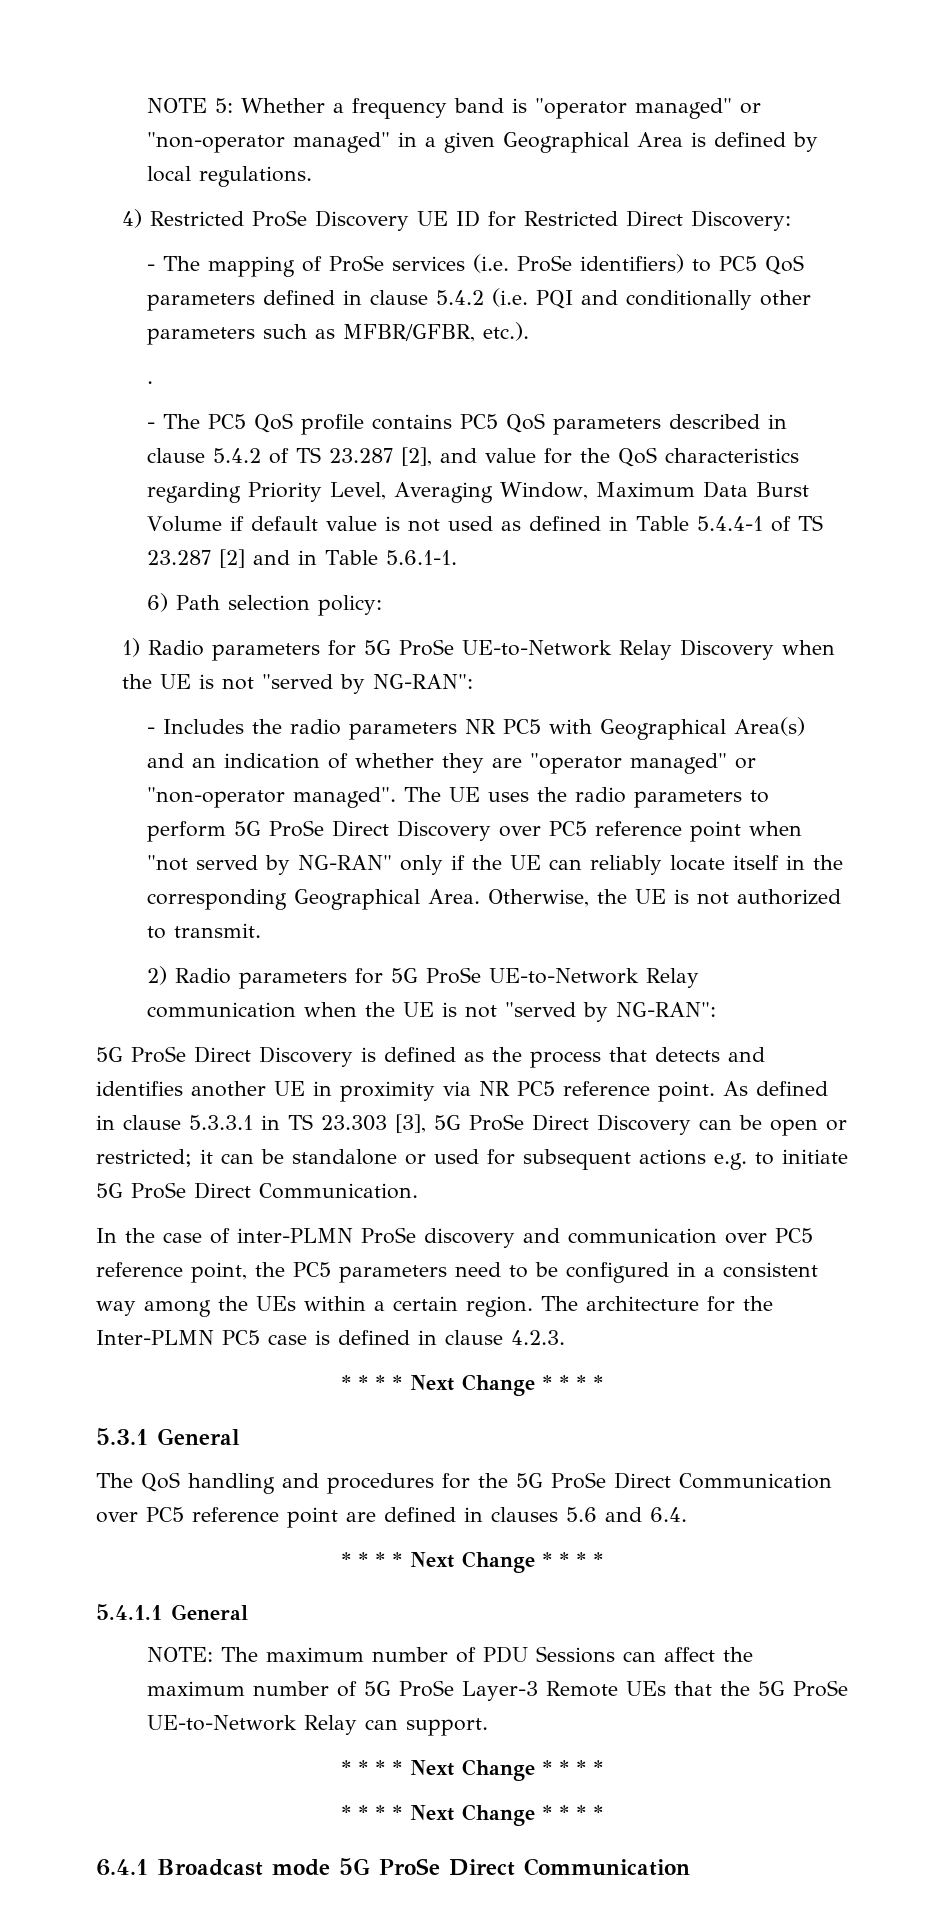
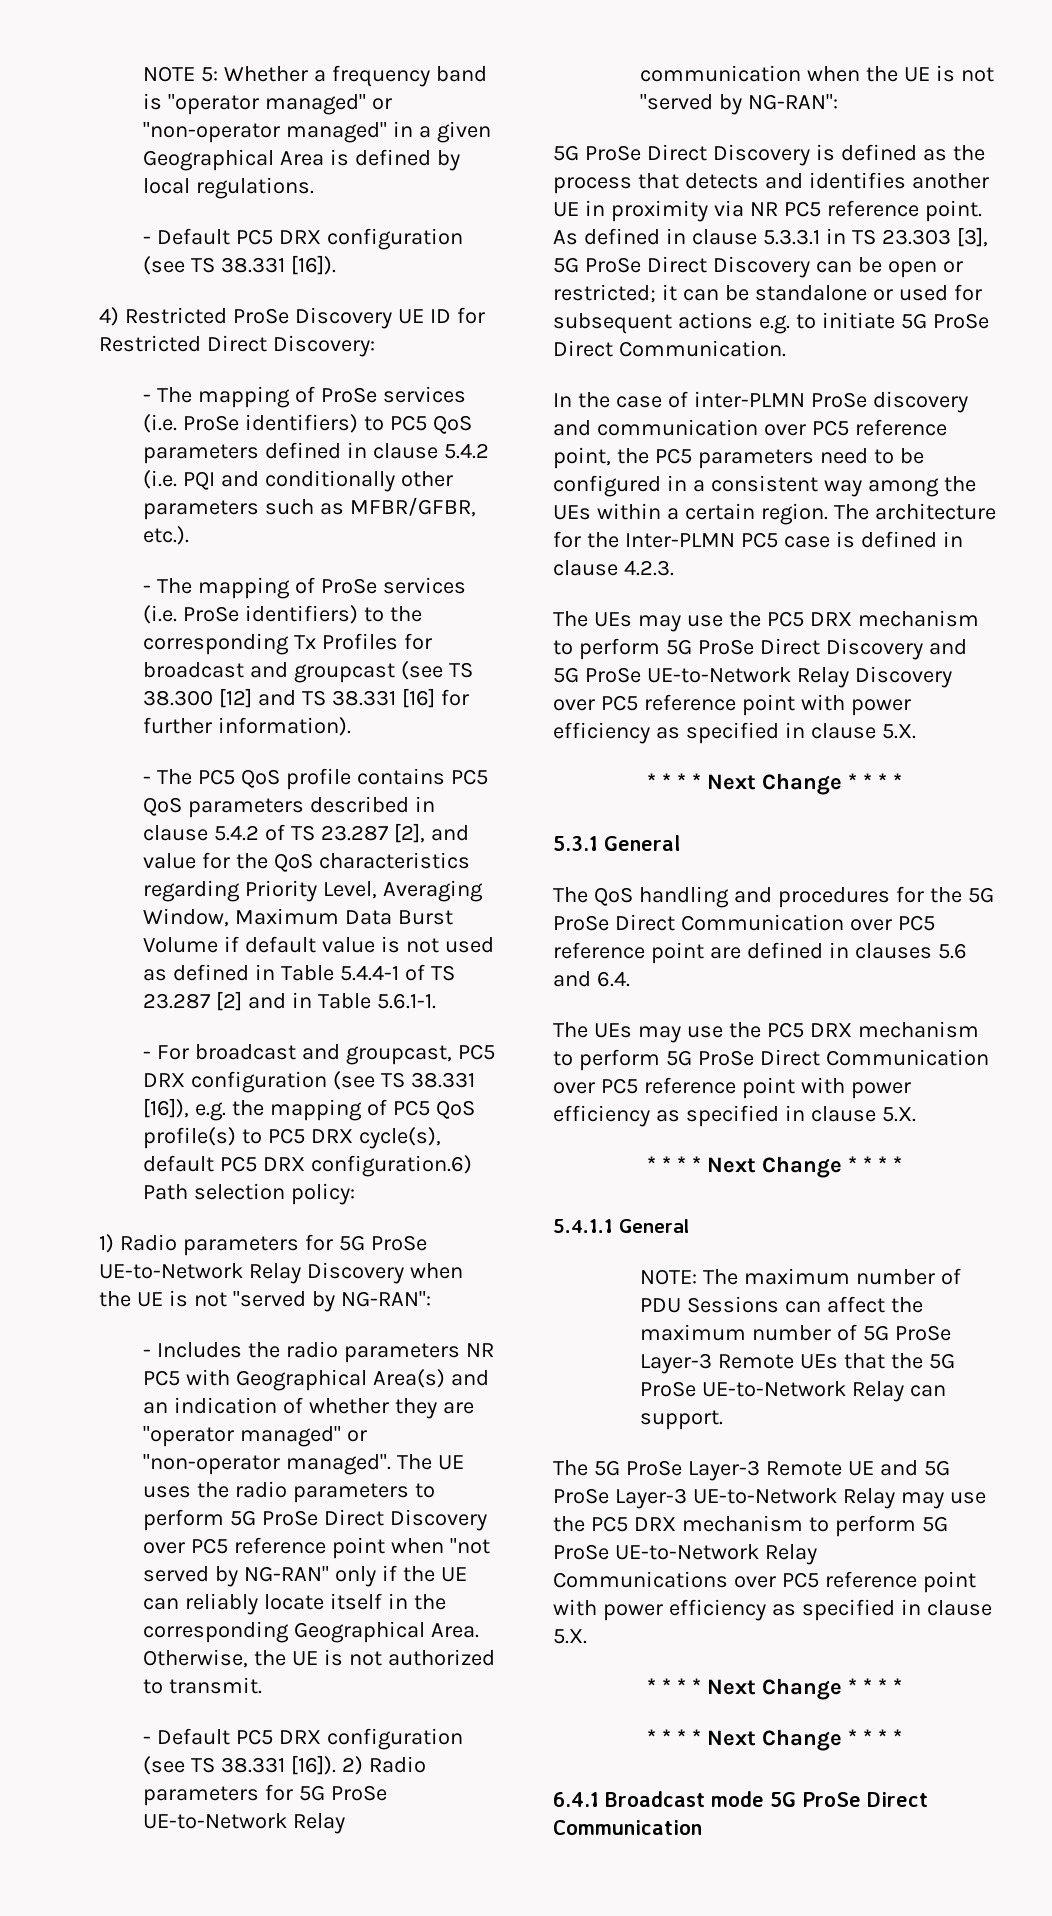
(313, 176) none -> [142,228,463,250] [142,255,336,275] // - Default PC5 DRX configuration (see TS 38.331 [16]).
[147,381,154,384] . -> [142,577,466,599] [142,605,422,624] [142,633,432,655] [142,661,473,683] [142,688,469,708] [142,717,351,736] - The mapping of ProSe services (i.e. ProSe identifiers) to the corresponding Tx Profiles for broadcast and groupcast (see TS 38.300 [12] and TS 38.331 [16] for further information).
[147,593,169,612] 6) -> [142,1044,495,1065] [142,1071,475,1093] [142,1098,475,1121] [142,1127,441,1149] [142,1155,472,1177] - For broadcast and groupcast, PC5 DRX configuration (see TS 38.331 [16]), e.g. the mapping of PC5 QoS profile(s) to PC5 DRX cycle(s), default PC5 DRX configuration.6)
(262, 930) none -> [142,1728,463,1750] [142,1755,336,1775] - Default PC5 DRX configuration (see TS 38.331 [16]).
(565, 1337) none -> [553,610,979,632] [553,638,967,660] [553,666,952,688] [553,694,911,716] [553,722,916,744] // The UEs may use the PC5 DRX mechanism to perform 5G ProSe Direct Discovery and 5G ProSe UE-to-Network Relay Discovery over PC5 reference point with power efficiency as specified in clause 5.X.
(687, 1514) none -> [553,1021,979,1043] [553,1049,989,1071] [553,1077,911,1099] [553,1105,916,1127] // The UEs may use the PC5 DRX mechanism to perform 5G ProSe Direct Communication over PC5 reference point with power efficiency as specified in clause 5.X.
(489, 1727) none -> [553,1460,950,1481] [553,1488,986,1509] [553,1515,948,1537] [553,1544,817,1565] [553,1571,976,1593] [553,1599,992,1621] [553,1629,587,1644] // The 5G ProSe Layer-3 Remote UE and 5G ProSe Layer-3 UE-to-Network Relay may use the PC5 DRX mechanism to perform 5G ProSe UE-to-Network Relay Communications over PC5 reference point with power efficiency as specified in clause 5.X.

